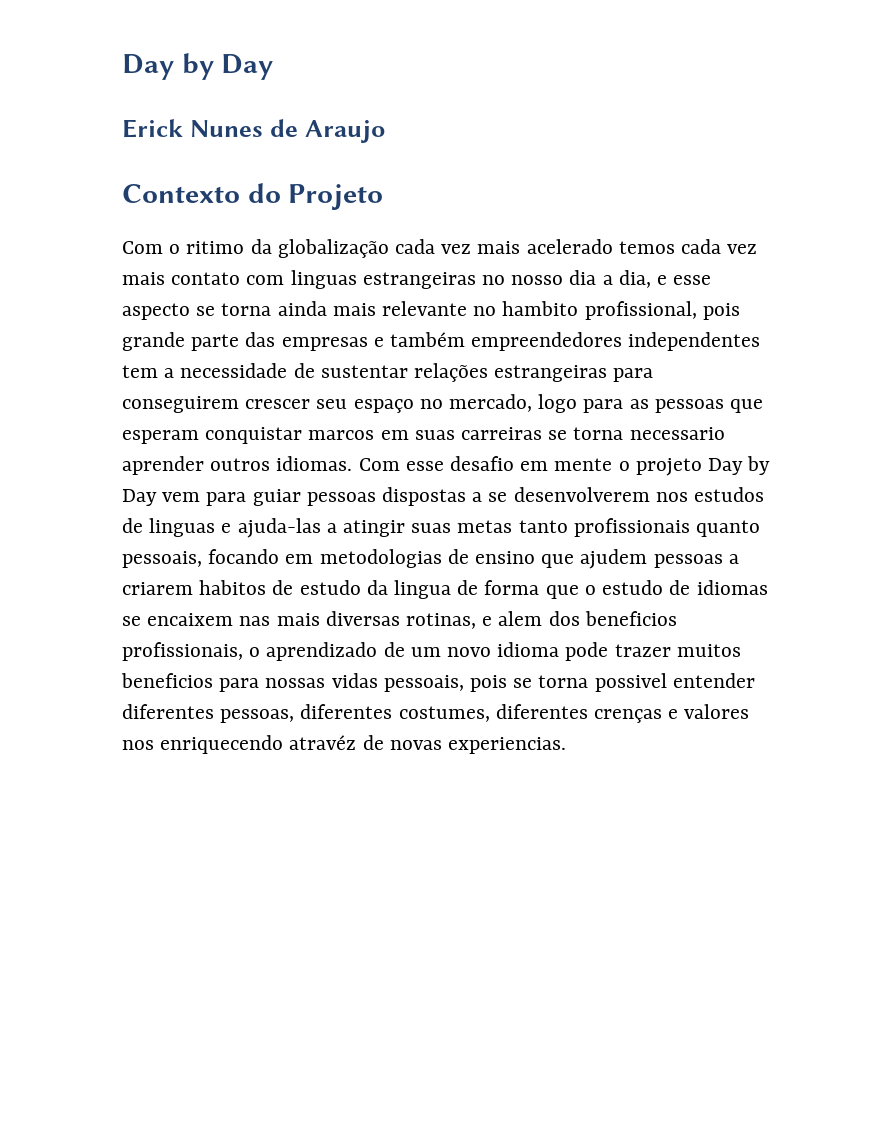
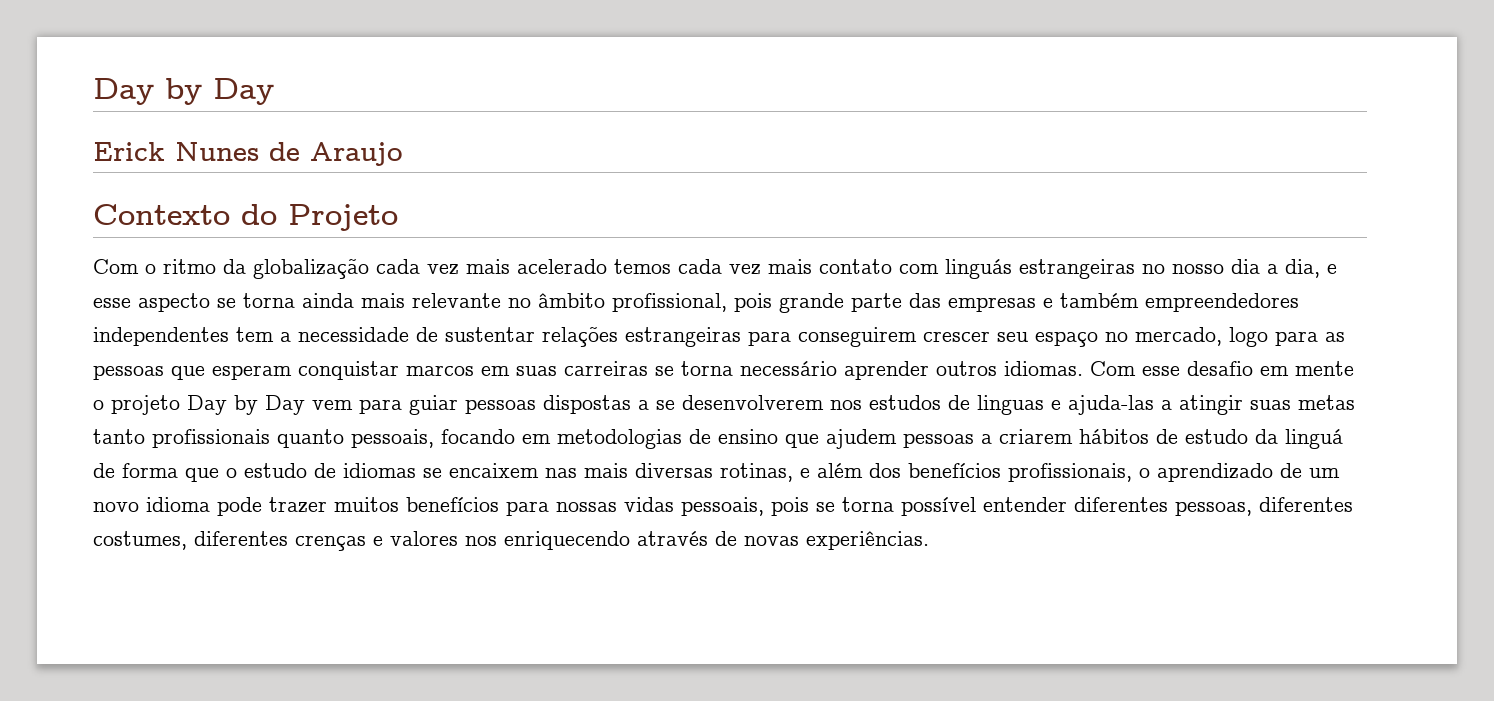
[186,241,245,254] ritimo -> [163,259,216,274] ritmo
[290,270,357,289] linguas -> [945,259,1012,279] linguás
[502,301,579,316] hambito -> [538,293,605,308] âmbito
[629,427,725,440] necessario -> [740,361,837,376] necessário
[199,580,267,595] habitos -> [1079,429,1149,444] hábitos
[394,580,452,599] lingua -> [1285,429,1343,449] linguá
[498,611,677,626] alem dos beneficios -> [817,463,1001,478] além dos benefícios
[121,673,213,688] beneficios -> [406,497,499,512] benefícios
[594,673,667,692] possivel -> [901,497,976,516] possível
[289,735,357,750] atravéz -> [637,531,708,546] através
[448,737,567,754] experiencias. -> [806,531,929,550] experiências.

